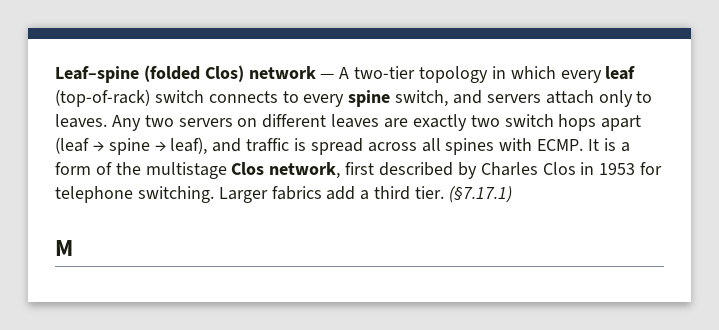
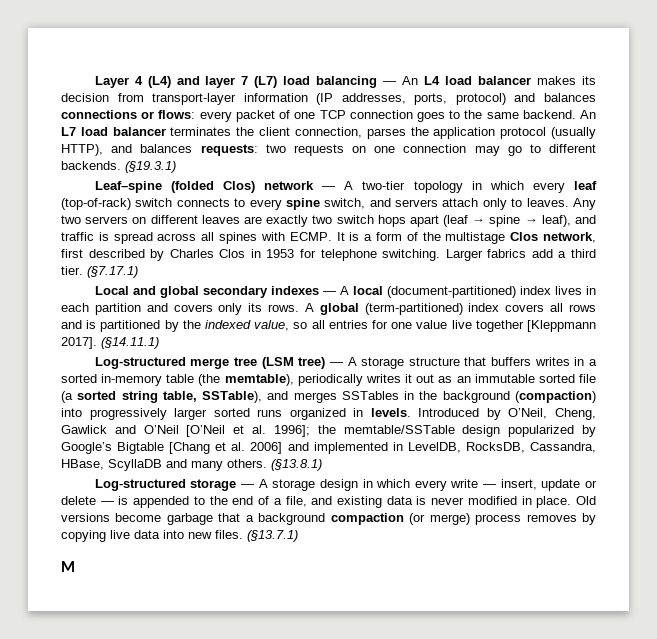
(55, 74) none -> [94,76,597,88] [61,93,596,105] [61,110,596,122] [61,127,596,139] [61,144,597,156] [61,161,176,173] Layer 4 (L4) and layer 7 (L7) load balancing — An L4 load balancer makes its decision from transport-layer information (IP addresses, ports, protocol) and balances connections or flows: every packet of one TCP connection goes to the same backend. An L7 load balancer terminates the client connection, parses the application protocol (usually HTTP), and balances requests: two requests on one connection may go to different backends. (§19.3.1) //
(512, 194) none -> [94,286,596,298] [61,303,596,315] [61,320,596,332] [61,337,159,349] [94,357,597,369] [61,374,596,386] [61,391,596,403] [61,408,596,420] [61,425,596,437] [61,442,596,454] [61,459,322,471] [94,479,597,491] [61,496,597,508] [61,513,596,525] [61,530,298,542] // Local and global secondary indexes — A local (document-partitioned) index lives in each partition and covers only its rows. A global (term-partitioned) index covers all rows and is partitioned by the indexed value, so all entries for one value live together [Kleppmann 2017]. (§14.11.1) // Log-structured merge tree (LSM tree) — A storage structure that buffers writes in a sorted in-memory table (the memtable), periodically writes it out as an immutable sorted file (a sorted string table, SSTable), and merges SSTables in the background (compaction) into progressively larger sorted runs organized in levels. Introduced by O’Neil, Cheng, Gawlick and O’Neil [O’Neil et al. 1996]; the memtable/SSTable design popularized by Google’s Bigtable [Chang et al. 2006] and implemented in LevelDB, RocksDB, Cassandra, HBase, ScyllaDB and many others. (§13.8.1) // Log-structured storage — A storage design in which every write — insert, update or delete — is appended to the end of a file, and existing data is never modified in place. Old versions become garbage that a background compaction (or merge) process removes by copying live data into new files. (§13.7.1)

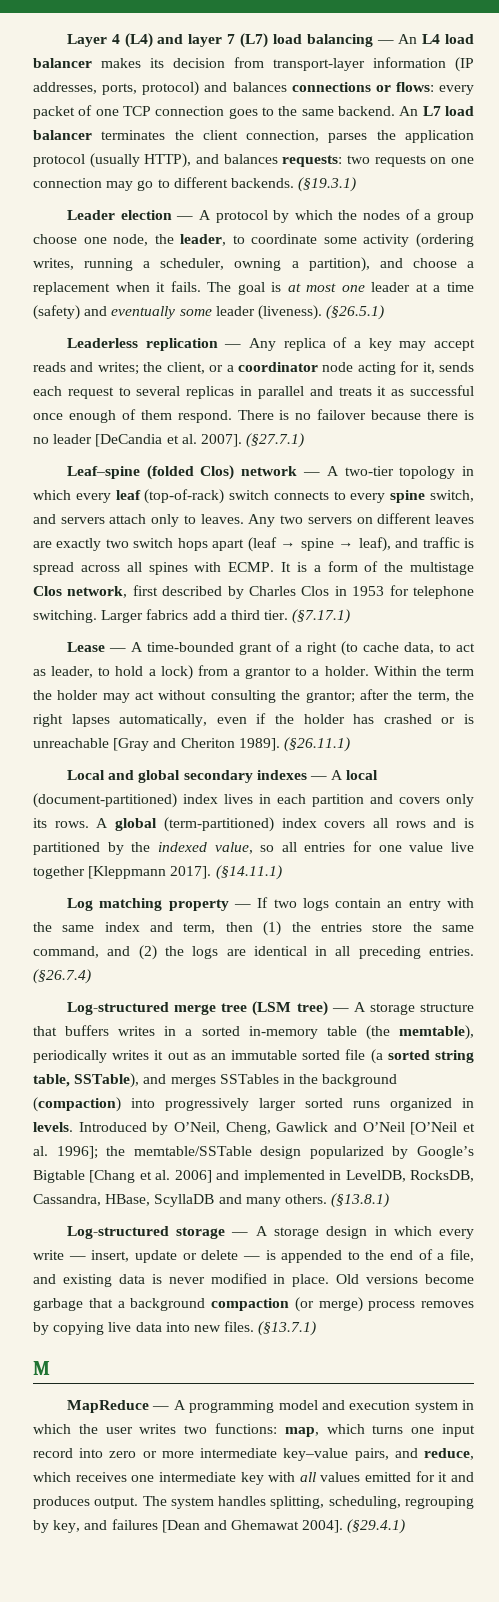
(176, 167) none -> [66,209,474,223] [33,233,474,248] [33,257,474,272] [33,281,475,295] [33,305,385,320] [66,337,475,351] [33,361,475,375] [33,385,474,399] [33,409,475,423] [33,433,305,448] // Leader election — A protocol by which the nodes of a group choose one node, the leader, to coordinate some activity (ordering writes, running a scheduler, owning a partition), and choose a replacement when it fails. The goal is at most one leader at a time (safety) and eventually some leader (liveness). (§26.5.1) // Leaderless replication — Any replica of a key may accept reads and writes; the client, or a coordinator node acting for it, sends each request to several replicas in parallel and treats it as successful once enough of them respond. There is no failover because there is no leader [DeCandia et al. 2007]. (§27.7.1)
(138, 272) none -> [66,641,475,656] [33,665,475,680] [33,689,475,703] [33,713,475,727] [33,737,350,752] // Lease — A time-bounded grant of a right (to cache data, to act as leader, to hold a lock) from a grantor to a holder. Within the term the holder may act without consulting the grantor; after the term, the right lapses automatically, even if the holder has crashed or is unreachable [Gray and Cheriton 1989]. (§26.11.1)
(159, 343) none -> [66,897,474,911] [33,921,475,936] [33,945,475,960] [33,969,91,984] // Log matching property — If two logs contain an entry with the same index and term, then (1) the entries store the same command, and (2) the logs are identical in all preceding entries. (§26.7.4)
(75, 566) none -> [66,1400,474,1413] [33,1423,476,1437] [33,1448,475,1461] [33,1471,474,1485] [33,1496,474,1509] [33,1519,406,1534] // MapReduce — A programming model and execution system in which the user writes two functions: map, which turns one input record into zero or more intermediate key–value pairs, and reduce, which receives one intermediate key with all values emitted for it and produces output. The system handles splitting, scheduling, regrouping by key, and failures [Dean and Ghemawat 2004]. (§29.4.1)

